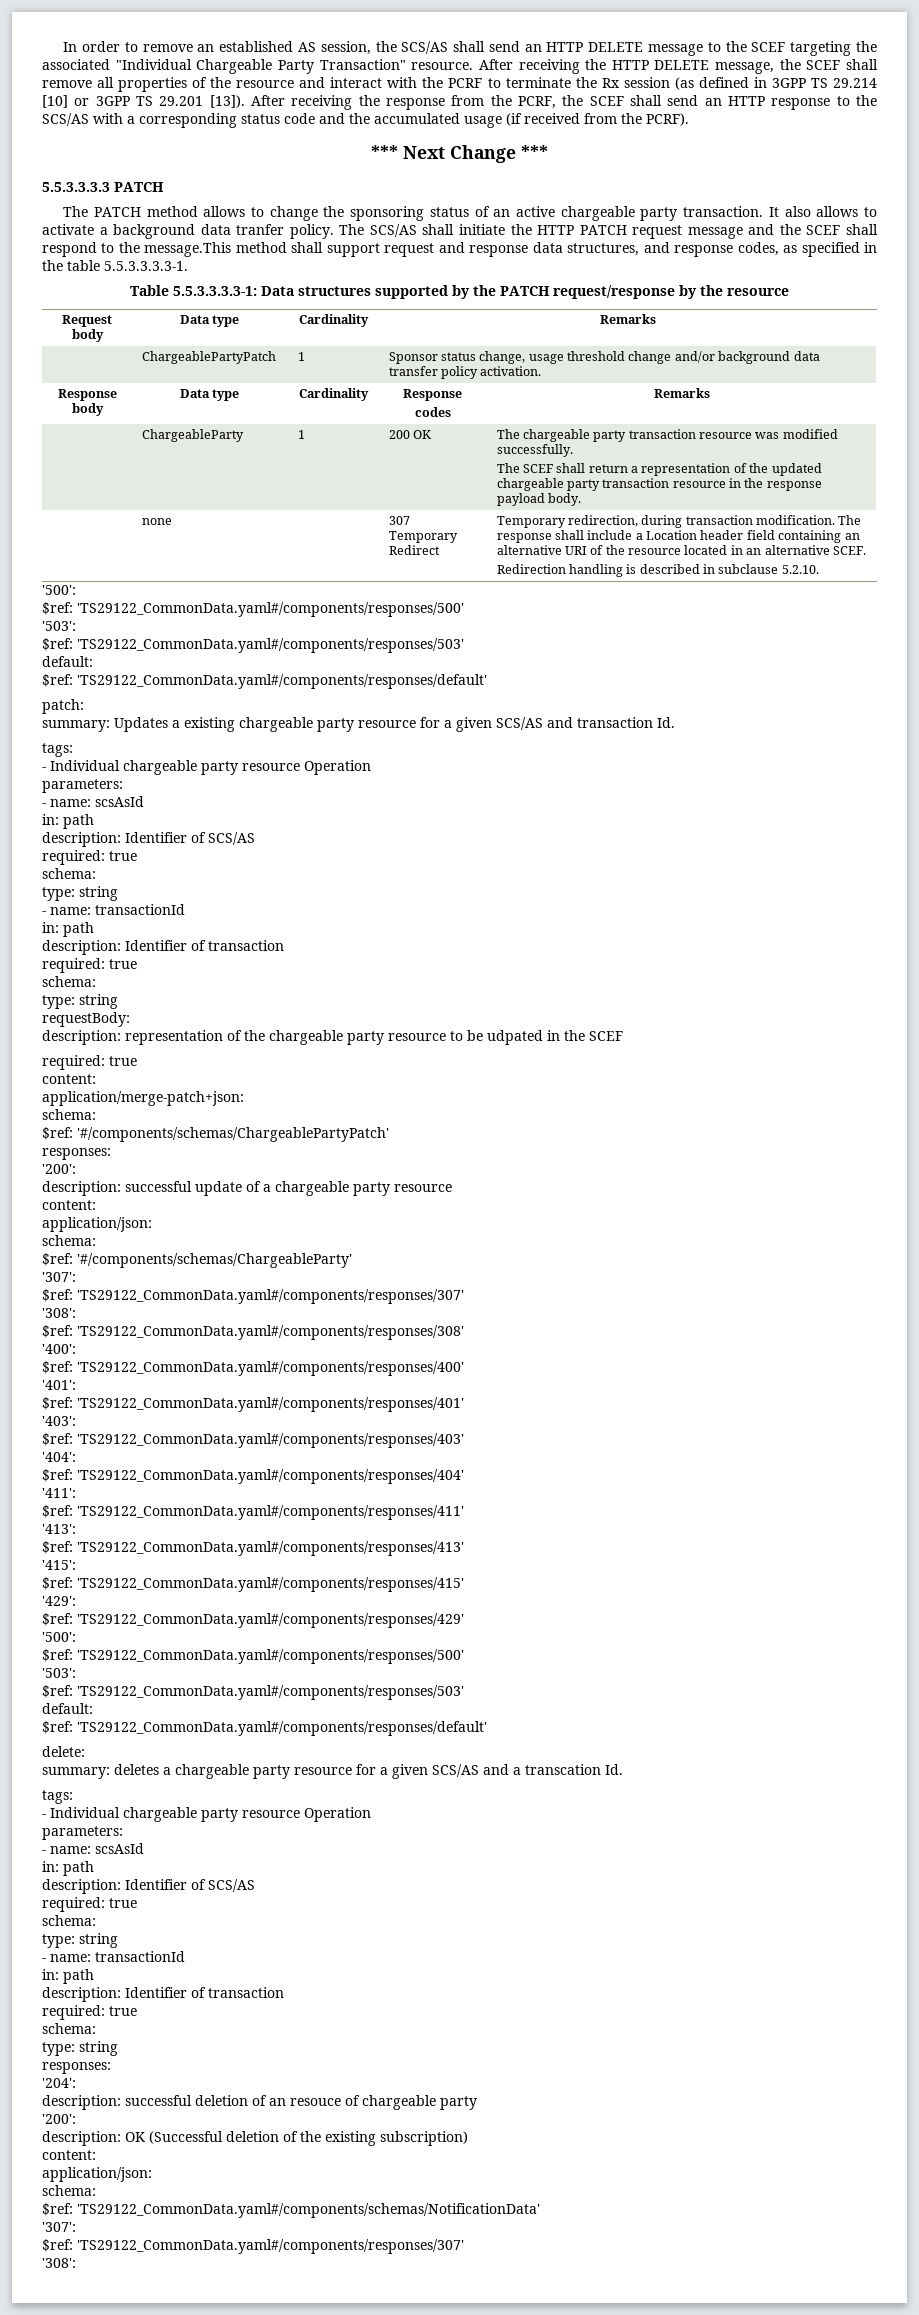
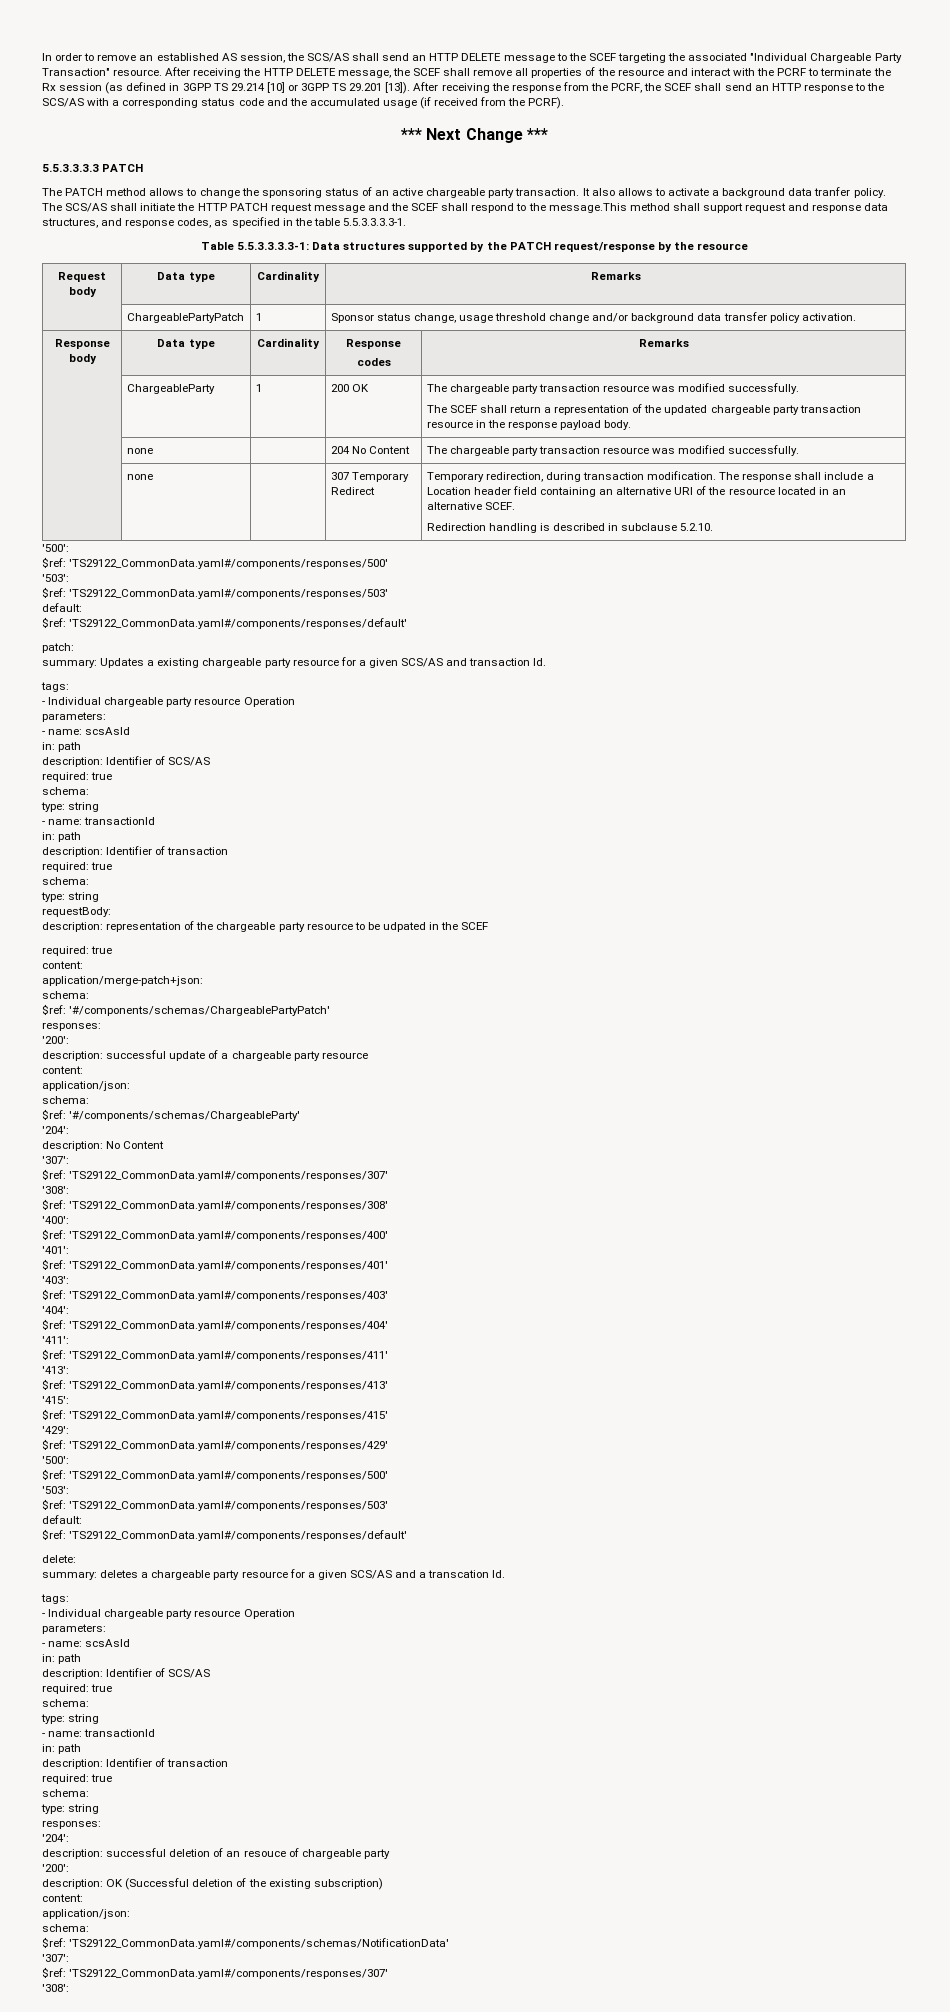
(581, 499) none -> [126,448,153,454] [330,446,410,454] [426,445,800,456] // | none | | 204 No Content | The chargeable party transaction resource was modified successfully.
(352, 1260) none -> [42,1126,69,1134] [42,1141,165,1151] // '204': // description: No Content

